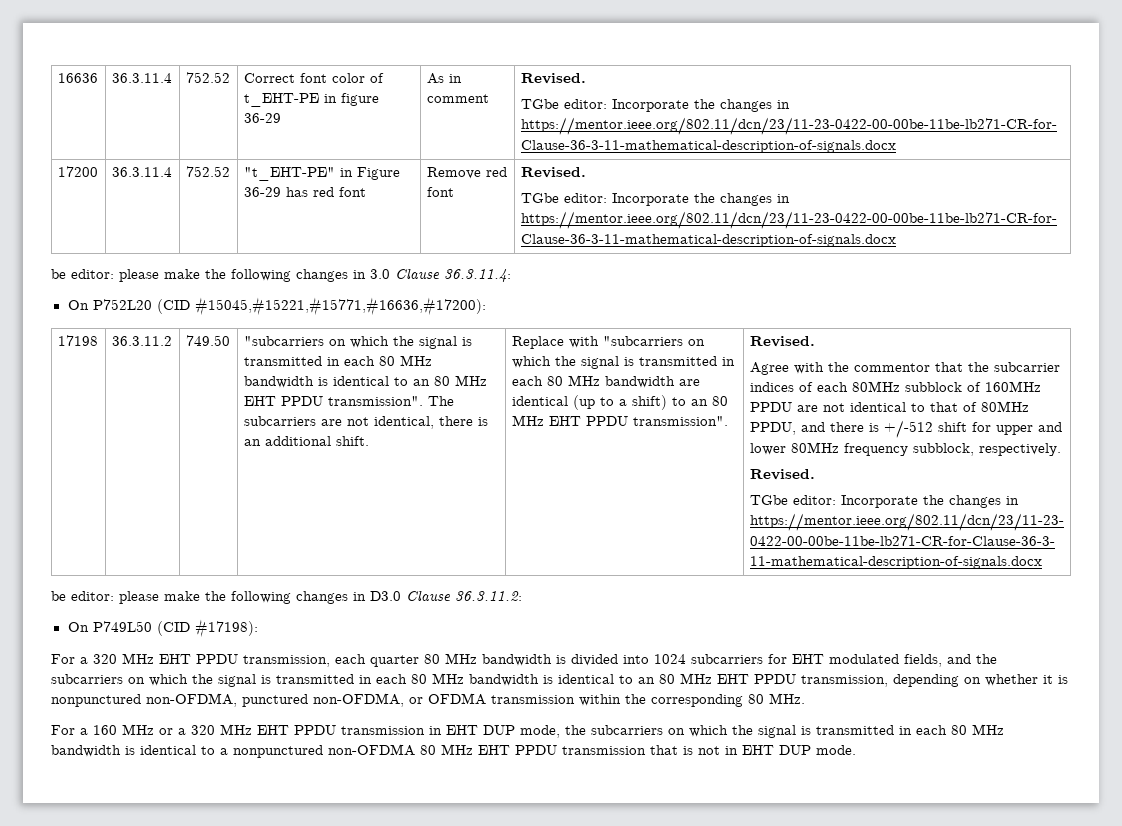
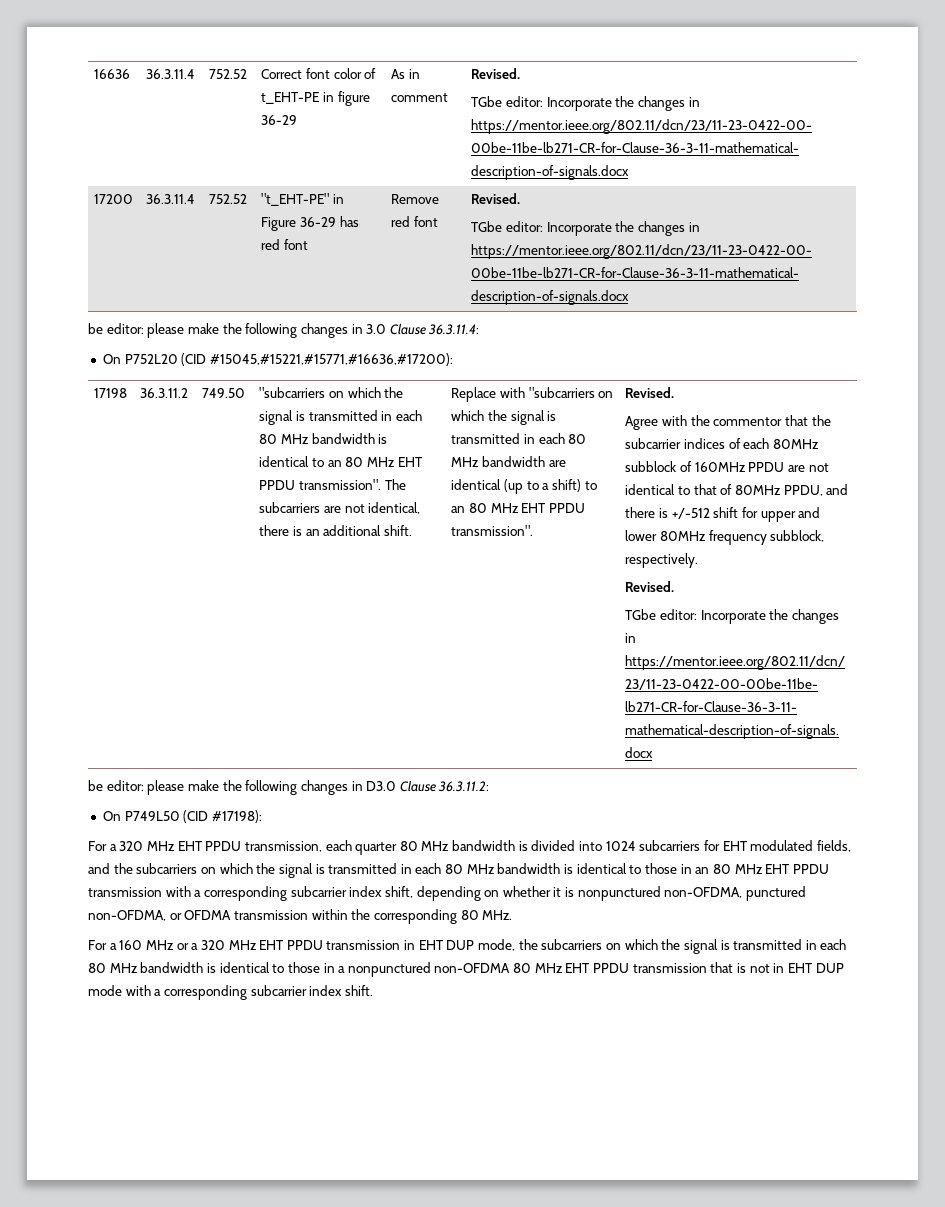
[638,673,888,687] an 80 MHz EHT PPDU transmission, -> [644,863,829,874] [88,886,413,901] those in an 80 MHz EHT PPDU transmission with a corresponding subcarrier index shift,
(215, 750) none -> [287,962,335,973] those in
[816,745,856,755] mode. -> [88,985,373,1000] mode with a corresponding subcarrier index shift.

